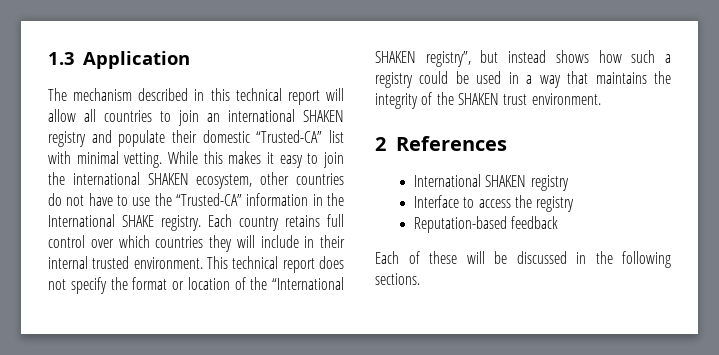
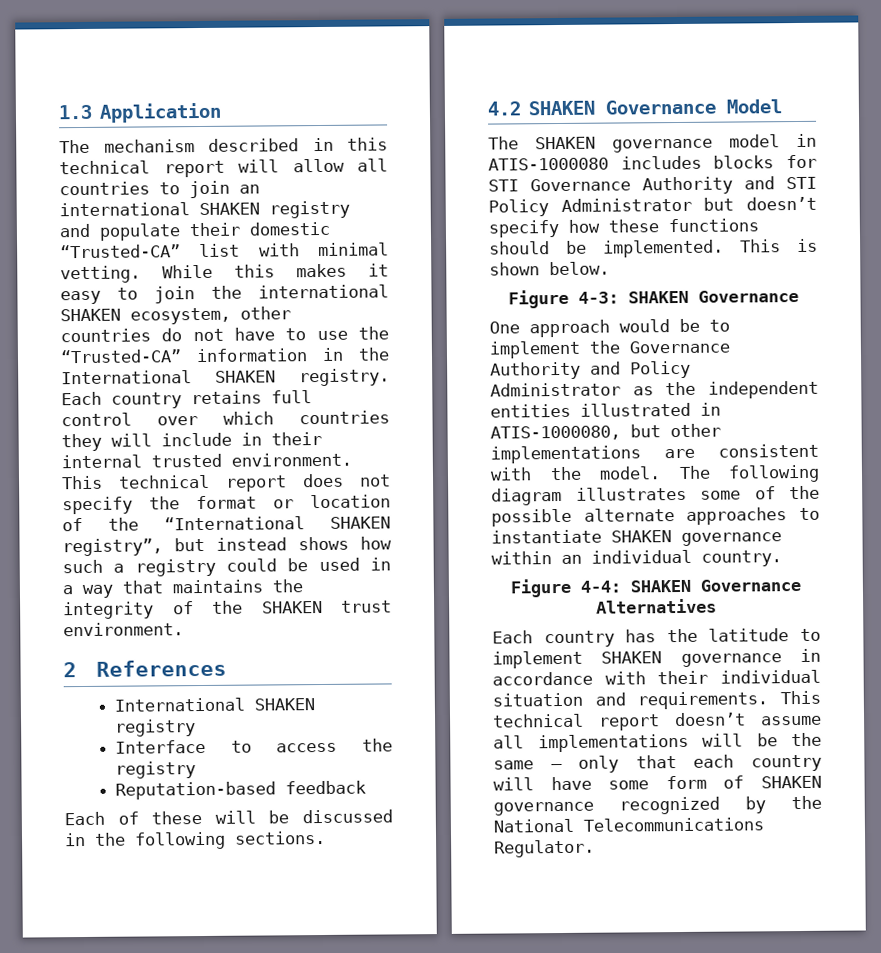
[122,215,154,227] SHAKE -> [215,370,276,383] SHAKEN
(420, 279) none -> [487,99,783,116] [488,133,817,153] [488,154,817,171] [488,176,817,195] [488,196,817,217] [488,218,759,238] [489,238,818,258] [489,261,610,276] [508,289,799,309] [489,318,730,338] [489,340,730,359] [490,360,691,380] [490,380,819,399] [490,402,721,418] [490,423,721,441] [490,443,819,464] [490,464,820,483] [491,485,820,506] [491,507,820,527] [491,529,782,546] [491,549,782,567] [510,578,801,598] [596,598,717,614] [492,628,821,648] [492,648,821,669] [492,669,821,686] [492,690,821,710] [492,712,822,731] [493,732,822,753] [493,754,822,773] [493,775,822,791] [493,795,822,816] [493,817,764,833] [494,839,595,858] // 4.2 SHAKEN Governance Model // The SHAKEN governance model in ATIS-1000080 includes blocks for STI Governance Authority and STI Policy Administrator but doesn’t specify how these functions should be implemented. This is shown below. // Figure 4-3: SHAKEN Governance // One approach would be to implement the Governance Authority and Policy Administrator as the independent entities illustrated in ATIS-1000080, but other implementations are consistent with the model. The following diagram illustrates some of the possible alternate approaches to instantiate SHAKEN governance within an individual country. // Figure 4-4: SHAKEN Governance Alternatives // Each country has the latitude to implement SHAKEN governance in accordance with their individual situation and requirements. This technical report doesn’t assume all implementations will be the same – only that each country will have some form of SHAKEN governance recognized by the National Telecommunications Regulator.

